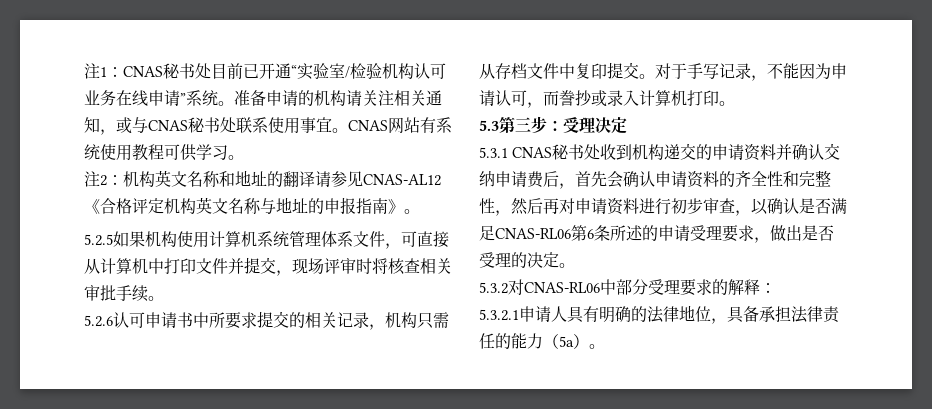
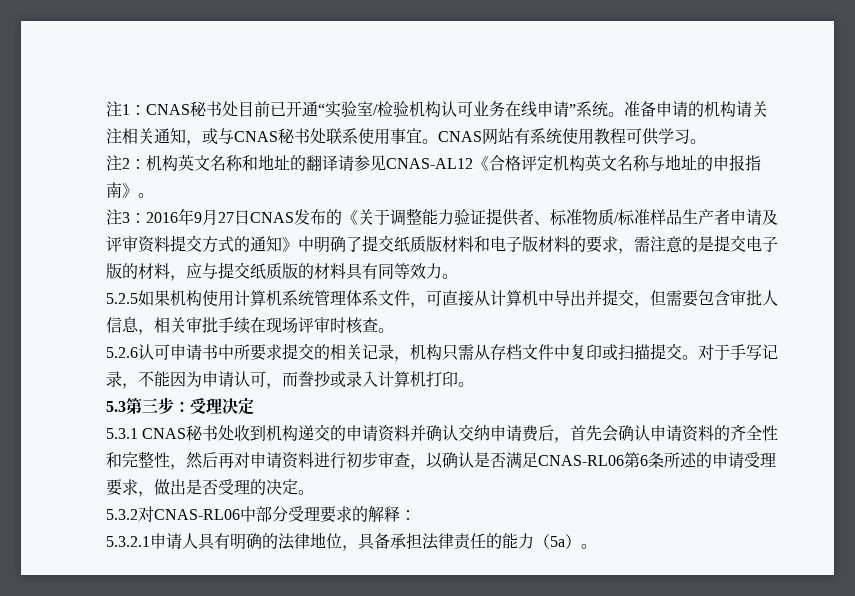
(420, 211) none -> [106,208,778,226] [106,235,778,254] [106,262,458,281] // 注3：2016年9月27日CNAS发布的《关于调整能力验证提供者、标准物质/标准样品生产者申请及评审资料提交方式的通知》中明确了提交纸质版材料和电子版材料的要求，需注意的是提交电子版的材料，应与提交纸质版的材料具有同等效力。
[164,257,452,276] [84,284,148,302] 打印文件并提交，现场评审时将核查相关审批手续 -> [554,289,778,308] [106,316,378,335] 导出并提交，但需要包含审批人信息，相关审批手续在现场评审时核查
(607, 71) none -> [602,344,650,361] 或扫描

